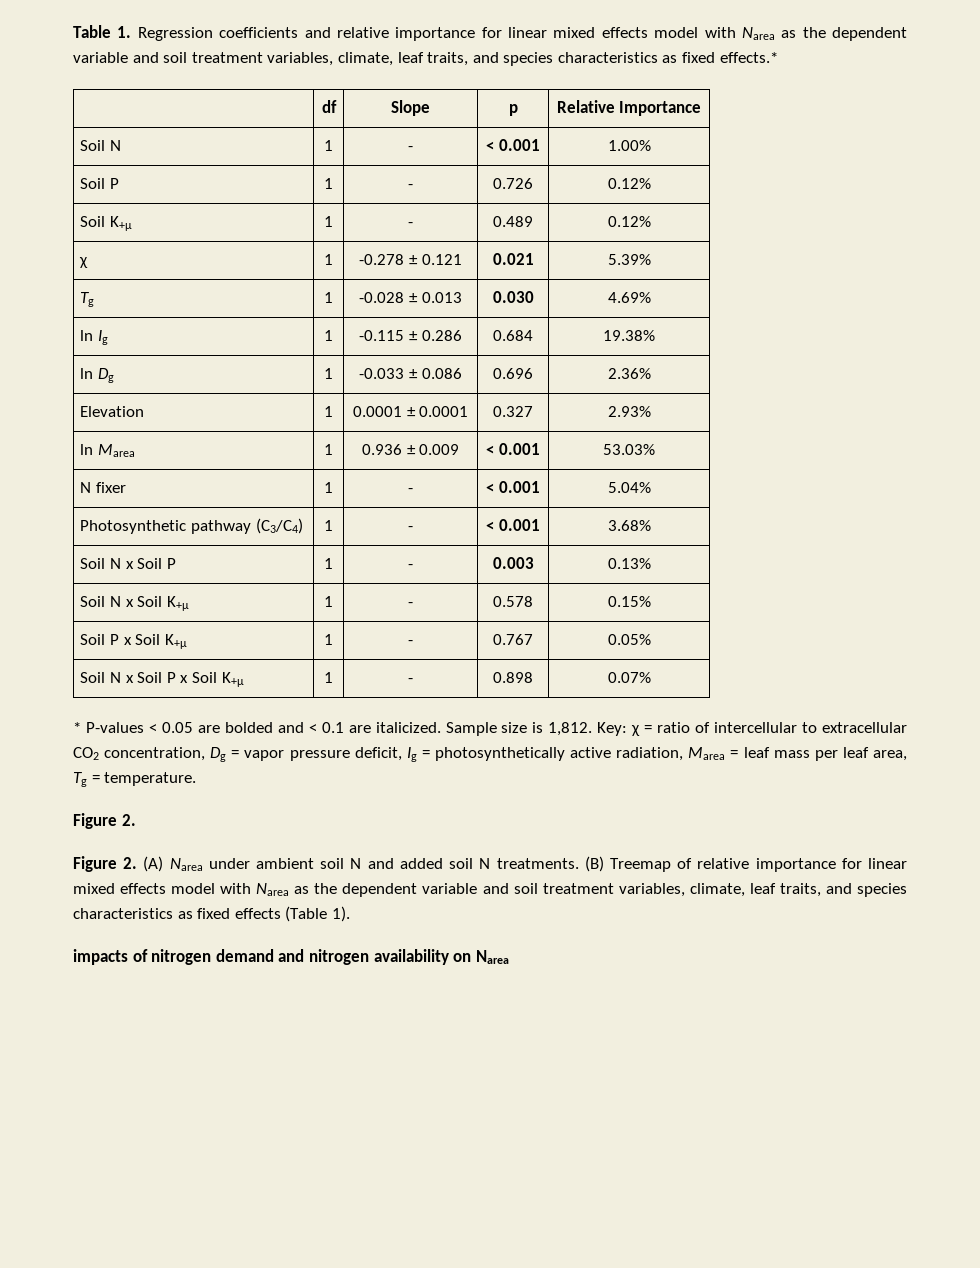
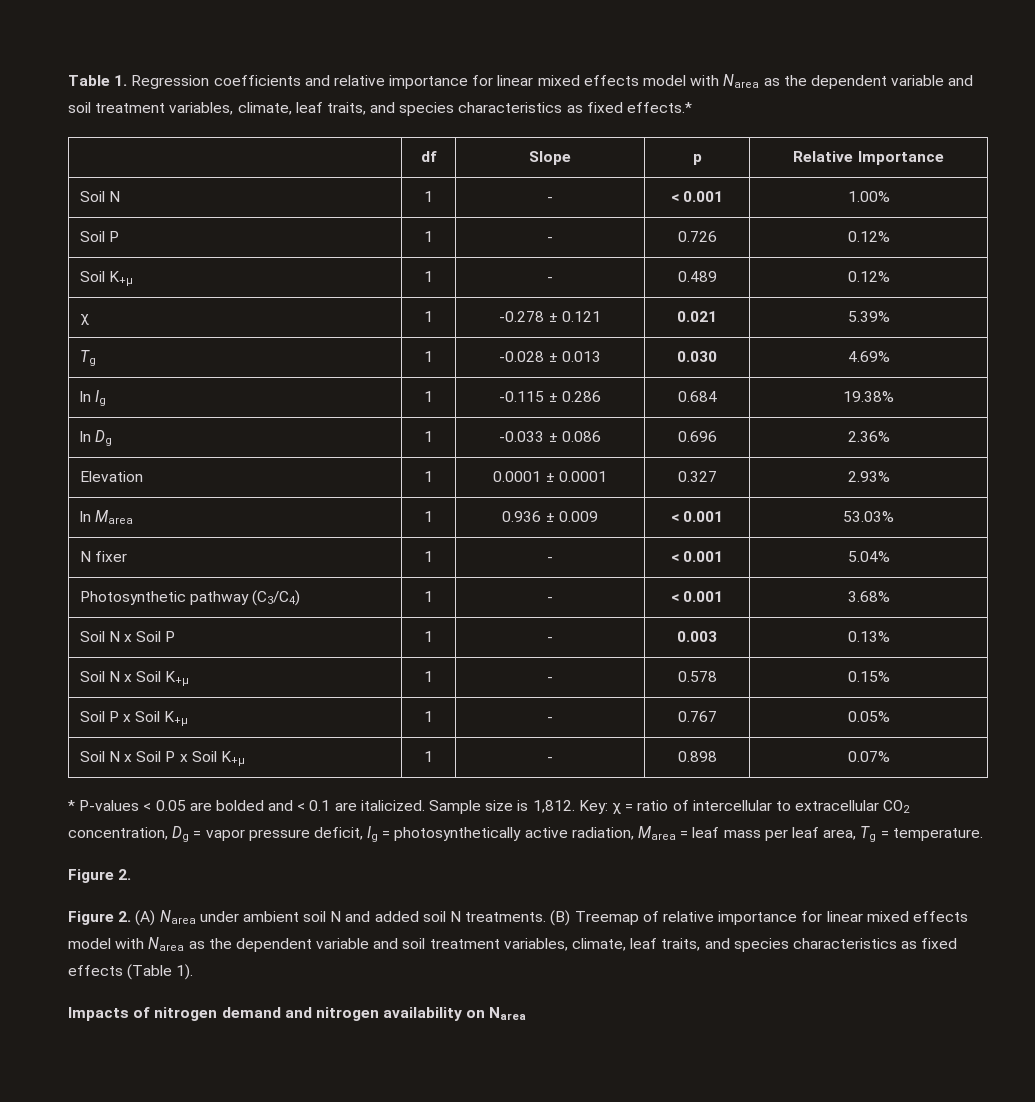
[73,949,128,965] impacts -> [68,1007,129,1021] Impacts

